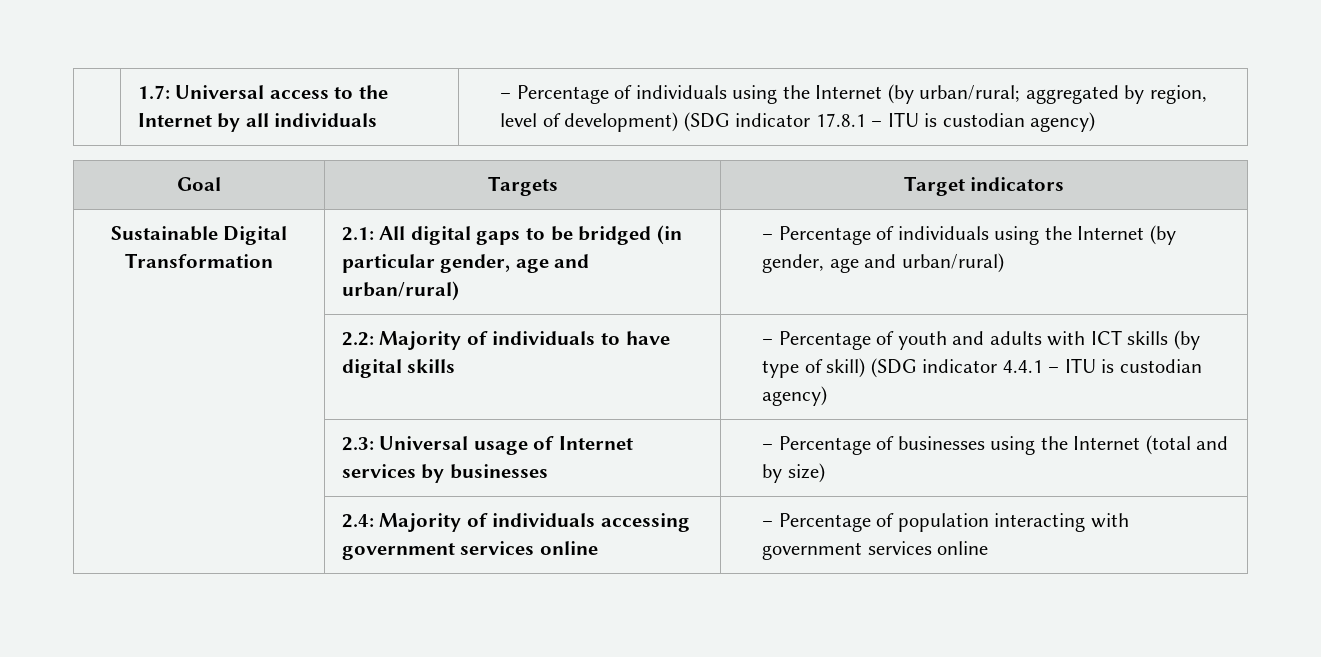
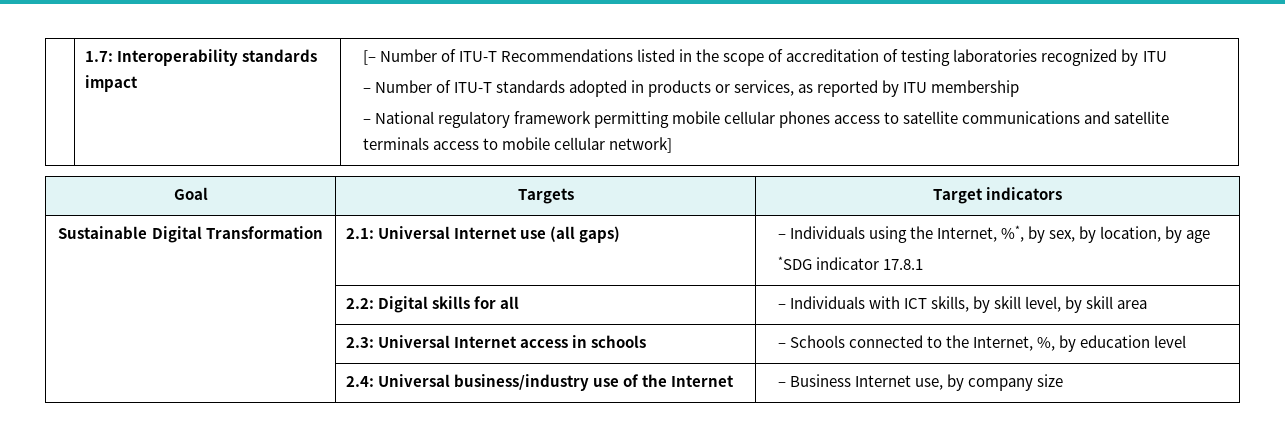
[175,85,388,99] [137,113,378,132] [499,84,1207,104] [499,112,1096,132] Universal access to the Internet by all individuals | – Percentage of individuals using the Internet (by urban/rural; aggregated by region, level of development) (SDG indicator 17.8.1 – ITU is custodian agency) -> [116,49,317,66] [84,75,138,92] [362,49,1167,66] [362,80,1020,97] [362,111,1170,128] [362,137,672,153] Interoperability standards impact | [– Number of ITU-T Recommendations listed in the scope of accreditation of testing laboratories recognized by ITU // – Number of ITU-T standards adopted in products or services, as reported by ITU membership // – National regulatory framework permitting mobile cellular phones access to satellite communications and satellite terminals access to mobile cellular network]
[379,225,682,245] [341,254,590,273] [341,281,459,301] [761,225,1176,245] [761,253,1004,273] [341,331,670,350] [341,359,456,378] [761,330,1200,350] [761,358,1202,378] [761,386,827,406] [341,436,633,455] [341,464,548,483] [761,435,1229,455] [761,463,825,483] [341,513,690,532] [341,541,598,560] [761,513,1129,532] [761,541,989,560] All digital gaps to be bridged (in particular gender, age and urban/rural) | – Percentage of individuals using the Internet (by gender, age and urban/rural) // | 2.2: Majority of individuals to have digital skills | – Percentage of youth and adults with ICT skills (by type of skill) (SDG indicator 4.4.1 – ITU is custodian agency) // | 2.3: Universal usage of Internet services by businesses | – Percentage of businesses using the Internet (total and by size) // | 2.4: Majority of individuals accessing government services online | – Percentage of population interacting with government services online -> [377,226,620,243] [777,225,1211,243] [777,256,923,270] [345,296,519,313] [777,296,1148,313] [345,335,646,348] [777,335,1187,352] [345,374,734,391] [777,374,1064,391] Universal Internet use (all gaps) | – Individuals using the Internet, %*, by sex, by location, by age // *SDG indicator 17.8.1 // | 2.2: Digital skills for all | – Individuals with ICT skills, by skill level, by skill area // | 2.3: Universal Internet access in schools | – Schools connected to the Internet, %, by education level // | 2.4: Universal business/industry use of the Internet | – Business Internet use, by company size

